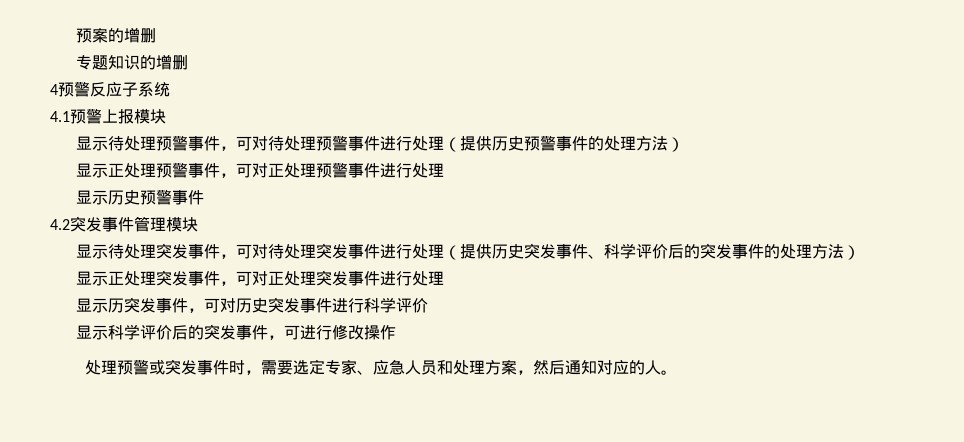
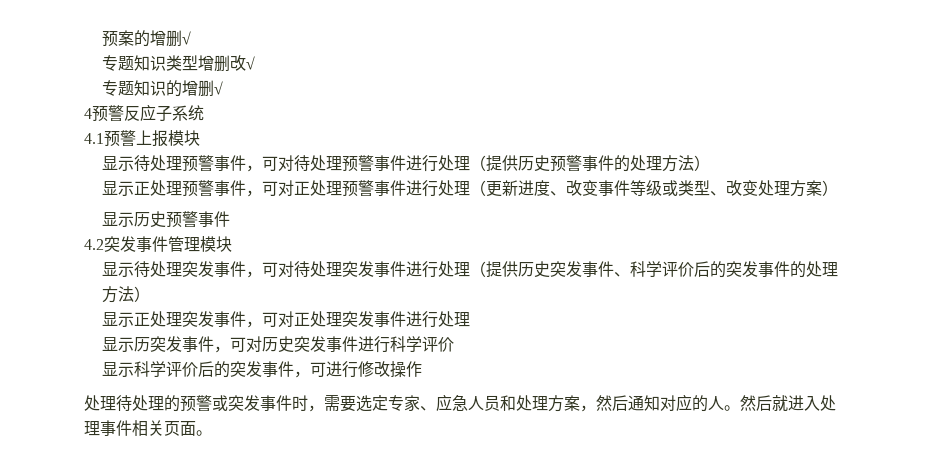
(156, 35) none -> [181,31,191,45] [101,55,255,72] √ // 专题知识类型增删改√
(188, 62) none -> [213,81,223,95] √
(444, 170) none -> [469,180,838,197] （更新进度、改变事件等级或类型、改变处理方案）
(118, 367) none -> [116,395,180,412] 待处理的
(678, 372) none -> [740,395,836,411] [84,420,212,436] 然后就进入处理事件相关页面。

